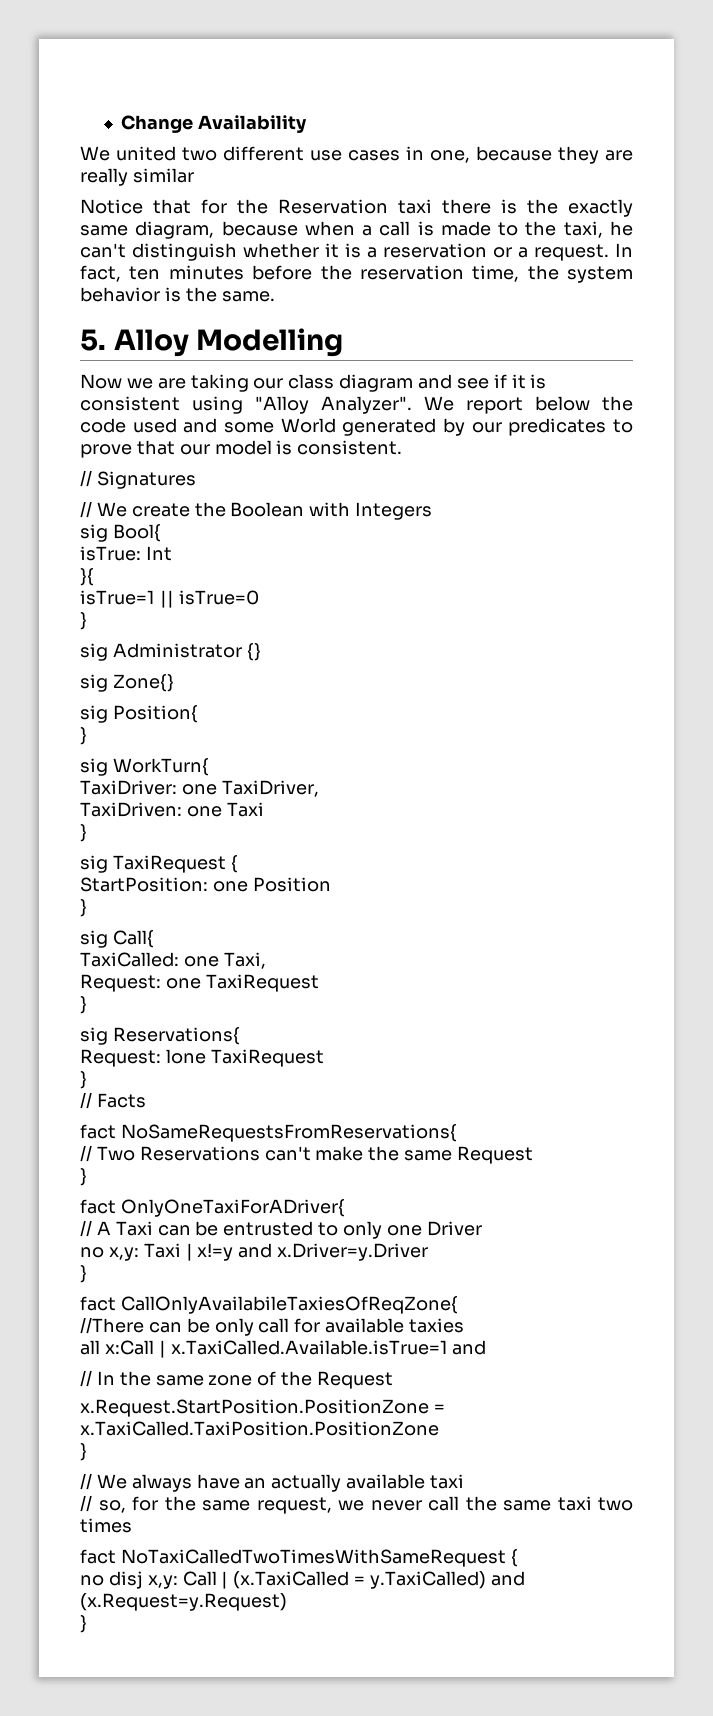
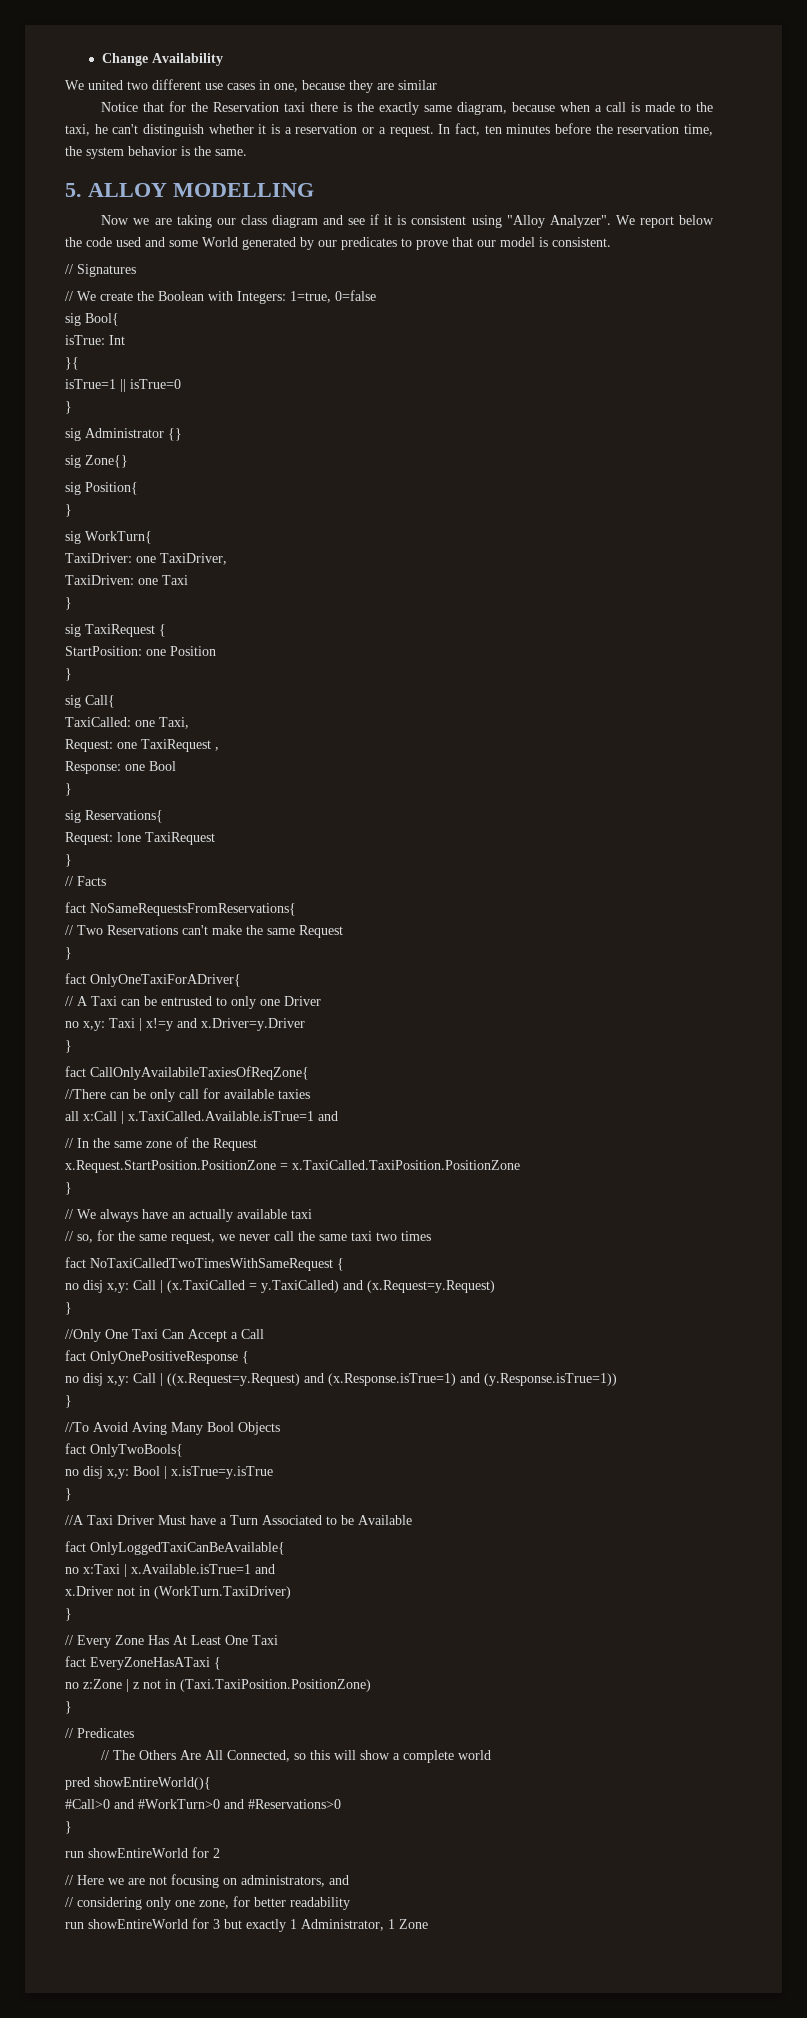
[80,168,128,186] really -> (394, 86) none
[113,328,344,357] Alloy Modelling -> [88,183,314,197] ALLOY MODELLING
[355,502,433,520] Integers -> [237,290,376,304] Integers: 1=true, 0=false
(319, 983) none -> [215,747,219,751] [65,761,176,774] , // Response: one Bool
(87, 1624) none -> [65,1329,264,1342] [65,1350,249,1364] [65,1373,617,1386] [65,1395,72,1408] [65,1422,280,1435] [65,1443,183,1457] [65,1466,273,1479] [65,1488,72,1501] [65,1515,412,1525] [65,1541,285,1555] [65,1564,275,1577] [65,1586,291,1599] [65,1608,72,1621] [65,1635,278,1648] [65,1656,221,1670] [65,1679,371,1692] [65,1701,72,1714] [65,1728,134,1738] [101,1750,492,1763] [65,1777,211,1790] [65,1799,341,1809] [65,1821,72,1834] [65,1847,220,1858] [65,1874,349,1888] [65,1896,350,1910] [65,1918,428,1932] // //Only One Taxi Can Accept a Call // fact OnlyOnePositiveResponse { // no disj x,y: Call | ((x.Request=y.Request) and (x.Response.isTrue=1) and (y.Response.isTrue=1)) // } // //To Avoid Aving Many Bool Objects // fact OnlyTwoBools{ // no disj x,y: Bool | x.isTrue=y.isTrue // } // //A Taxi Driver Must have a Turn Associated to be Available // fact OnlyLoggedTaxiCanBeAvailable{ // no x:Taxi | x.Available.isTrue=1 and // x.Driver not in (WorkTurn.TaxiDriver) // } // // Every Zone Has At Least One Taxi // fact EveryZoneHasATaxi { // no z:Zone | z not in (Taxi.TaxiPosition.PositionZone) // } // // Predicates // // The Others Are All Connected, so this will show a complete world // pred showEntireWorld(){ // #Call>0 and #WorkTurn>0 and #Reservations>0 // } // run showEntireWorld for 2 // // Here we are not focusing on administrators, and // // considering only one zone, for better readability // run showEntireWorld for 3 but exactly 1 Administrator, 1 Zone

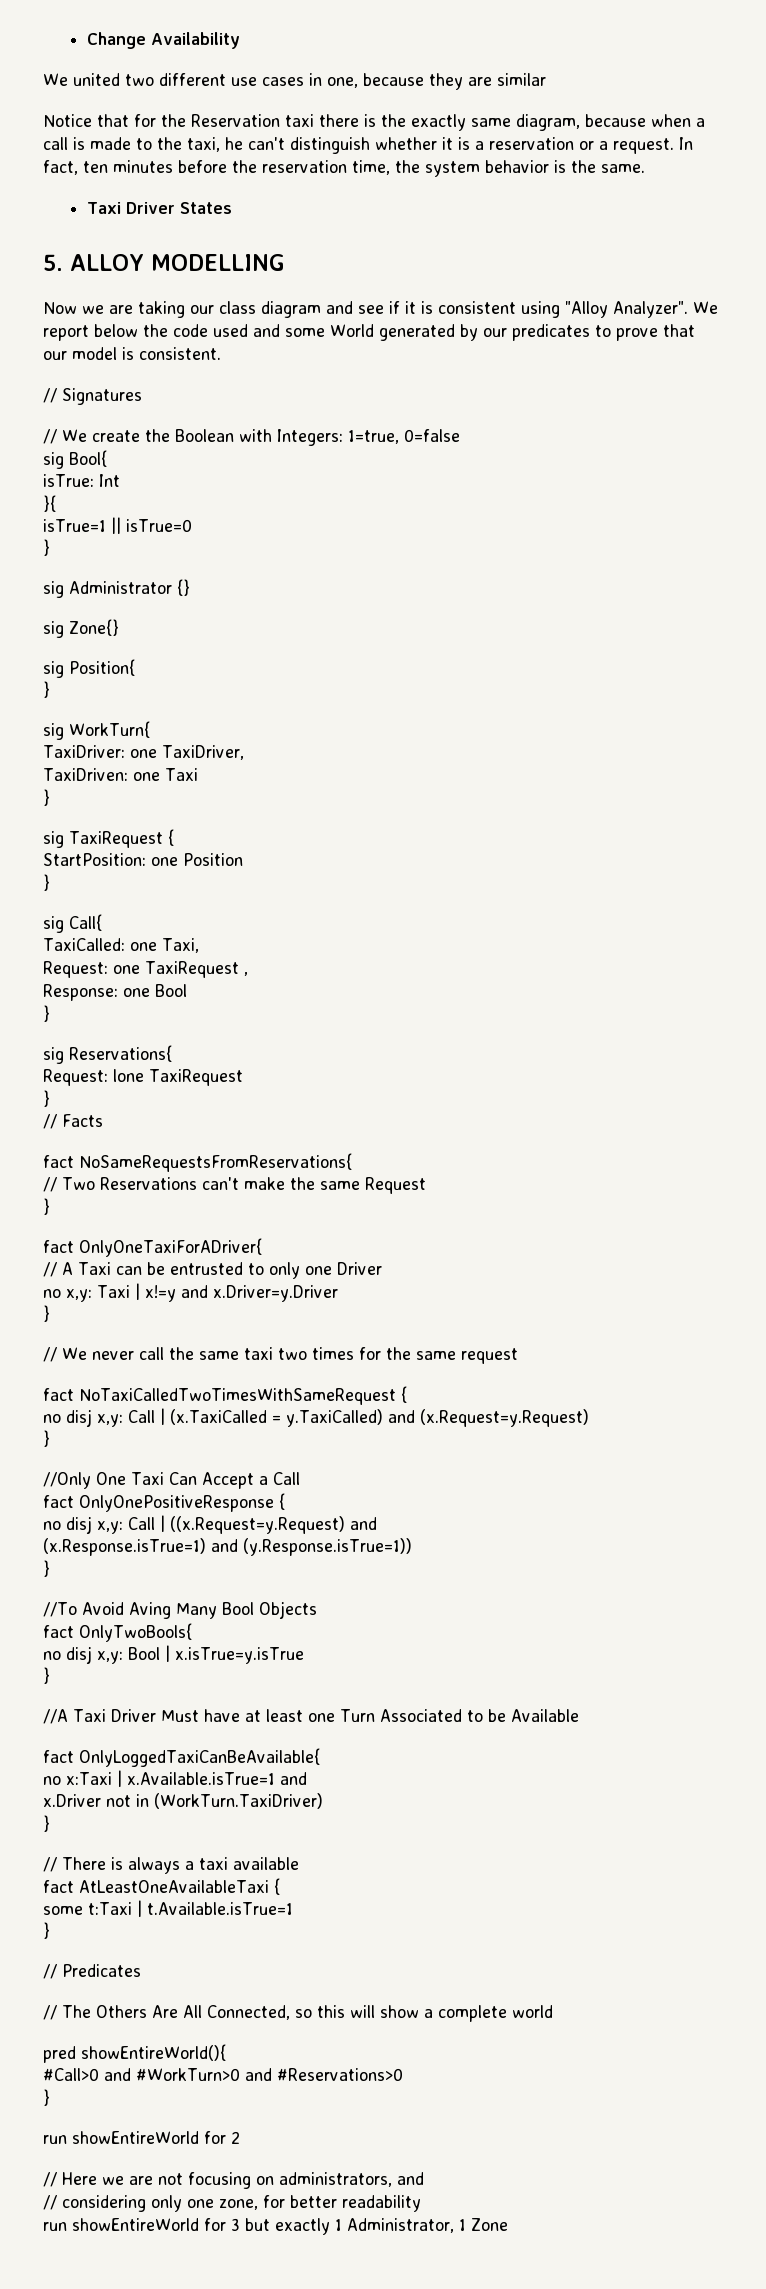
(247, 152) none -> [86,202,232,214] // Taxi Driver States
[65,1066,309,1080] [65,1088,310,1102] [65,1111,338,1124] [65,1137,257,1151] [65,1160,520,1173] [65,1182,72,1195] [65,1209,312,1222] [65,1230,235,1244] fact CallOnlyAvailabileTaxiesOfReqZone{ // //There can be only call for available taxies // all x:Call | x.TaxiCalled.Available.isTrue=1 and // // In the same zone of the Request // x.Request.StartPosition.PositionZone = x.TaxiCalled.TaxiPosition.PositionZone // } // // We always have an actually available taxi // // so, for the same request, we -> [43,1347,87,1362] // We
(431, 1236) none -> [358,1347,518,1364] for the same request
(324, 1378) none -> (377, 1523) //
[220,1518,227,1525] a -> [244,1709,335,1722] at least one
[77,1635,278,1648] [65,1656,221,1670] [65,1679,371,1692] Every Zone Has At Least One Taxi // fact EveryZoneHasATaxi { // no z:Zone | z not in (Taxi.TaxiPosition.PositionZone) -> [61,1857,299,1874] [43,1878,280,1895] [43,1900,293,1917] There is always a taxi available // fact AtLeastOneAvailableTaxi { // some t:Taxi | t.Available.isTrue=1

